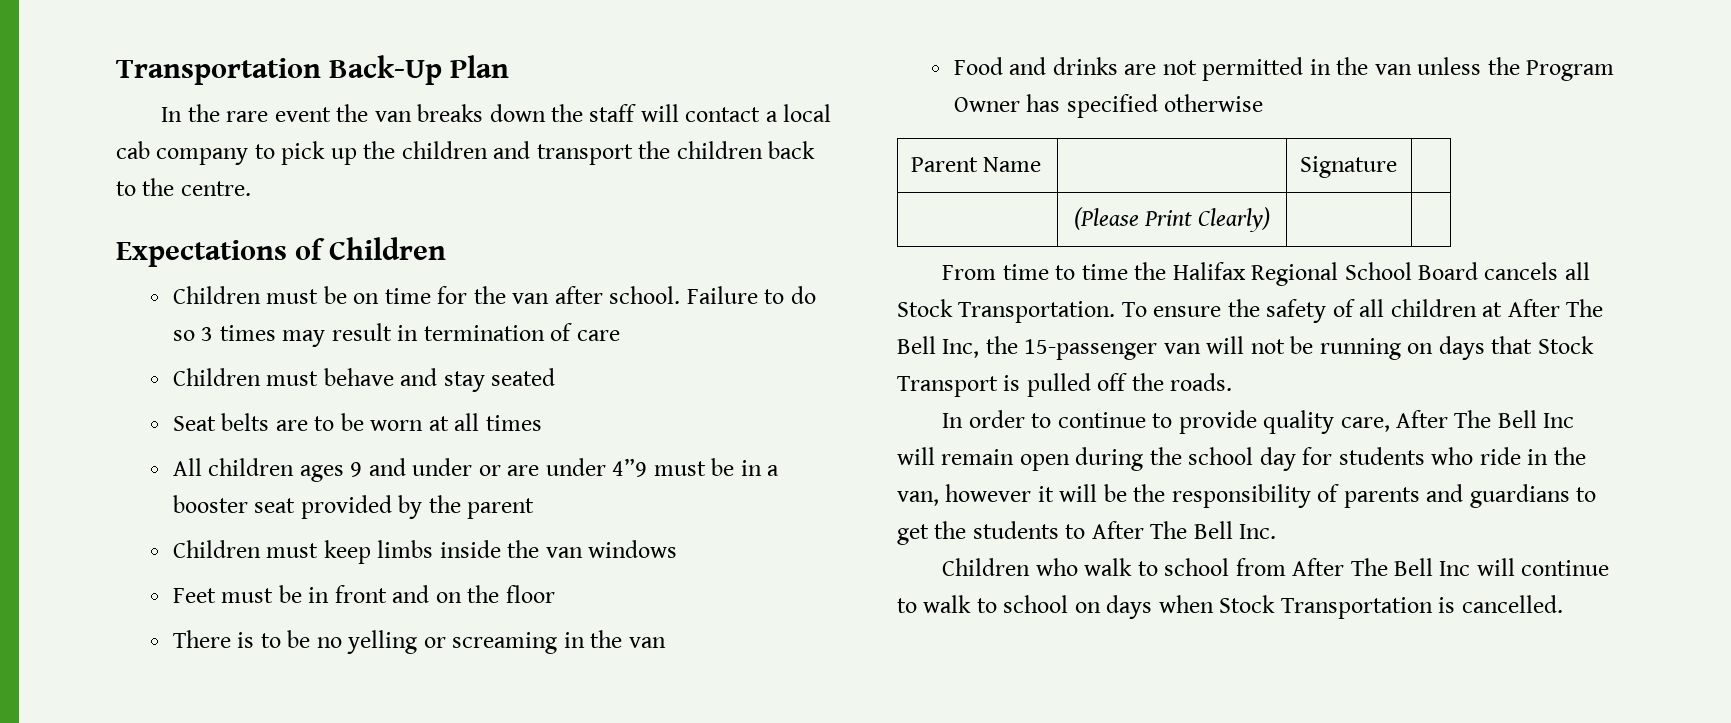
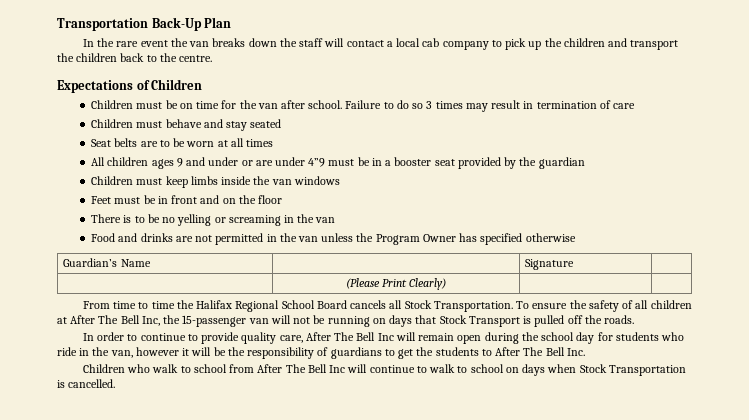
[467,498,535,519] parent -> [538,157,585,169] guardian
[910,157,978,172] Parent -> [63,258,118,267] Guardian’s
[1343,484,1464,508] parents and -> (329, 351) none

